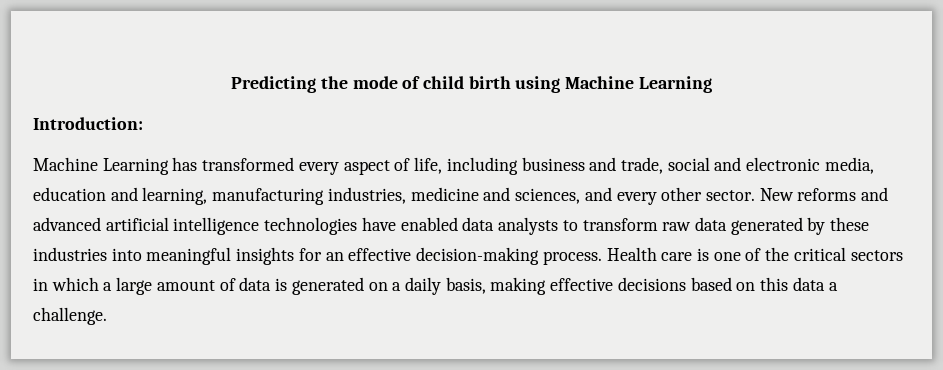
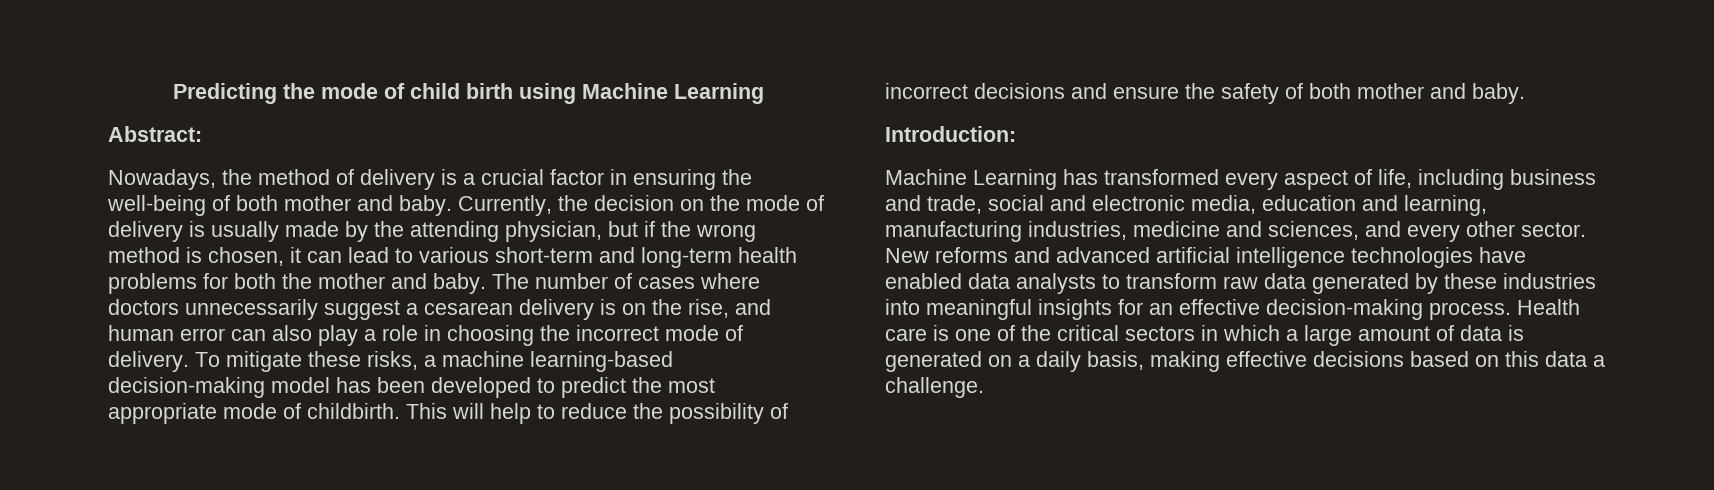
(712, 84) none -> [108,126,202,142] [108,169,752,190] [107,195,824,216] [108,221,756,242] [108,247,797,268] [108,273,760,294] [108,299,771,320] [108,325,743,346] [108,351,673,372] [108,377,715,398] [108,403,788,424] [885,83,1525,104] // Abstract: // Nowadays, the method of delivery is a crucial factor in ensuring the well-being of both mother and baby. Currently, the decision on the mode of delivery is usually made by the attending physician, but if the wrong method is chosen, it can lead to various short-term and long-term health problems for both the mother and baby. The number of cases where doctors unnecessarily suggest a cesarean delivery is on the rise, and human error can also play a role in choosing the incorrect mode of delivery. To mitigate these risks, a machine learning-based decision-making model has been developed to predict the most appropriate mode of childbirth. This will help to reduce the possibility of incorrect decisions and ensure the safety of both mother and baby.

